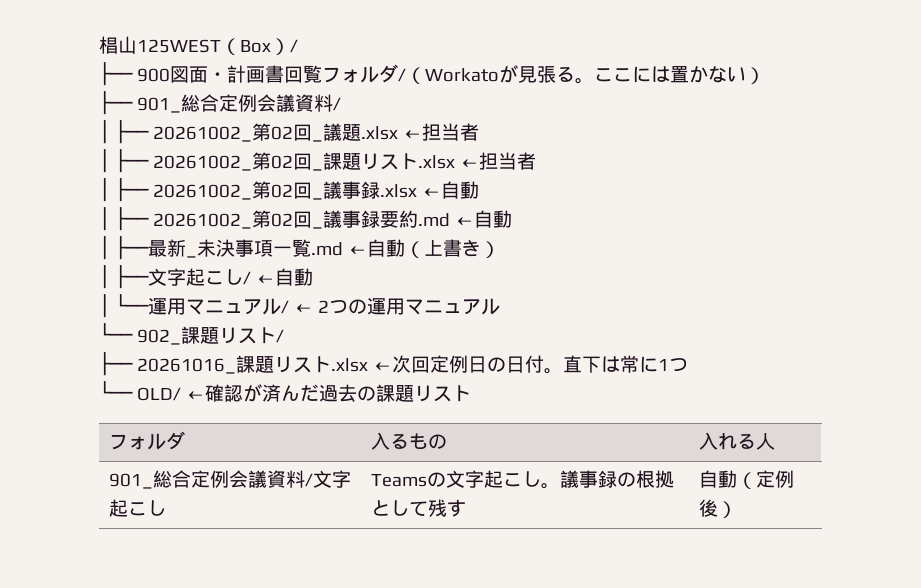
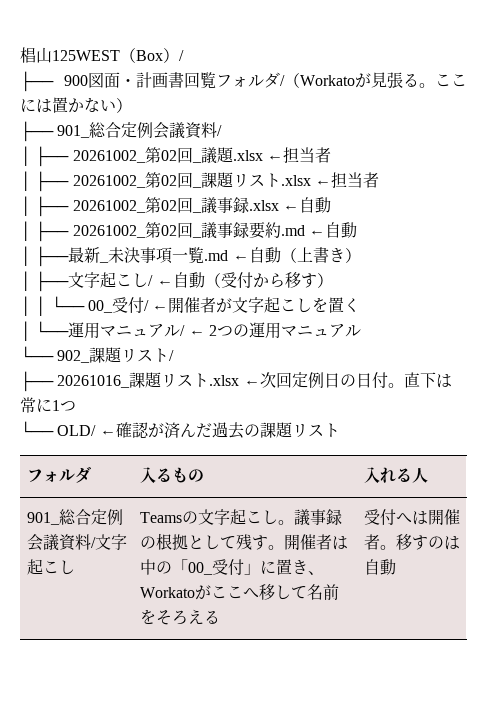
(313, 277) none -> [204,272,333,289] [20,296,361,316] （受付から移す） // │ │ └── 00_受付/ ←開催者が文字起こしを置く
[698,470,794,489] [698,499,737,518] | 自動（定例後） -> [267,534,348,550] [139,559,324,576] [139,584,339,600] [139,609,220,625] [363,509,460,526] [363,534,460,550] [363,559,396,575] 。開催者は中の「00_受付」に置き、Workatoがここへ移して名前をそろえる | 受付へは開催者。移すのは自動

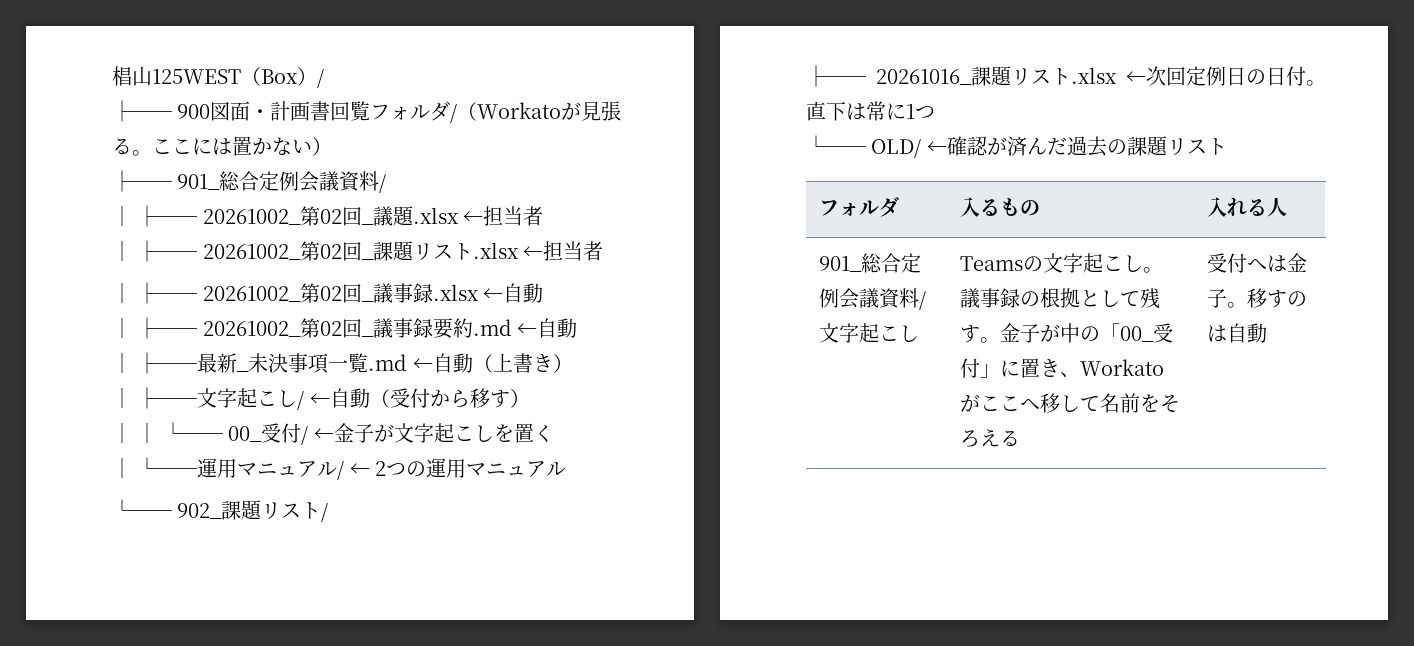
[168,297,217,313] 開催者 -> [333,423,374,443] 金子
[283,534,348,550] 開催者は -> [999,323,1060,343] 金子が
[427,509,460,525] [363,534,380,550] 開催者 -> [1286,253,1307,272] [1206,289,1227,308] 金子

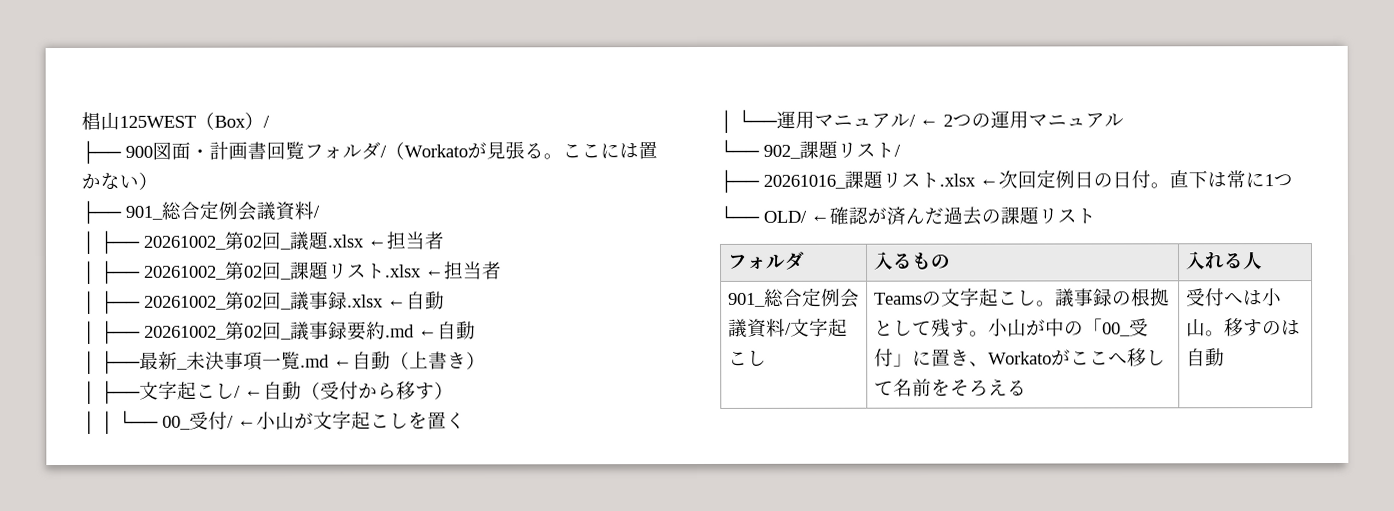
[333,423,374,443] 金子 -> [256,411,295,430] 小山
[999,323,1040,343] 金子 -> [987,318,1027,337] 小山
[1286,253,1307,272] [1206,289,1227,308] 金子 -> [1261,288,1282,307] [1185,318,1206,337] 小山

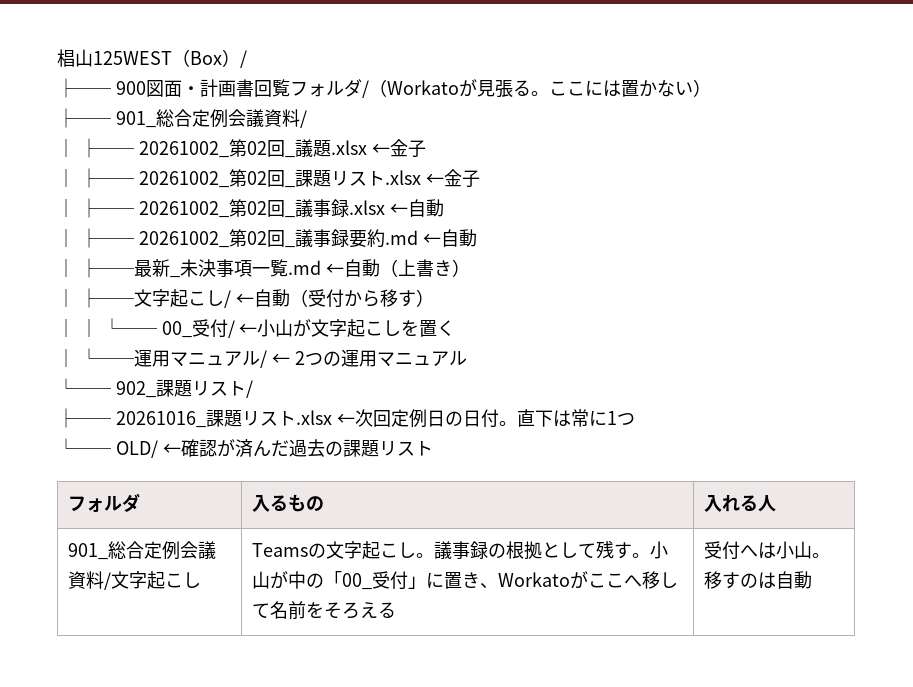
[386,231,444,250] 担当者 -> [389,139,426,158] 金子
[444,261,502,280] 担当者 -> [443,169,480,188] 金子

